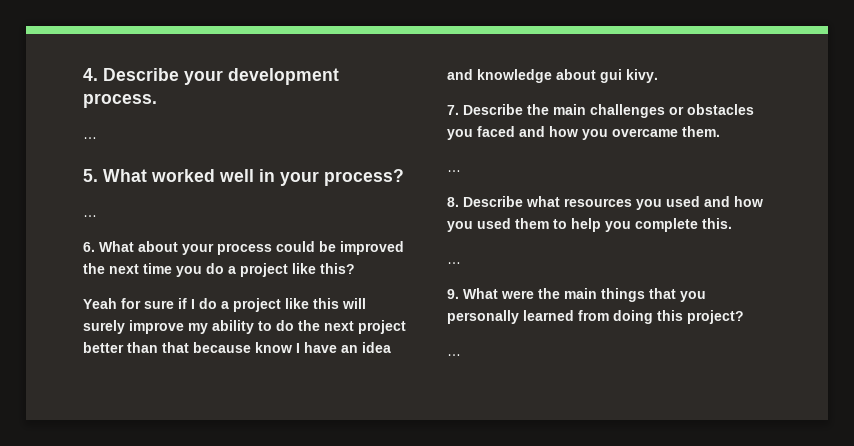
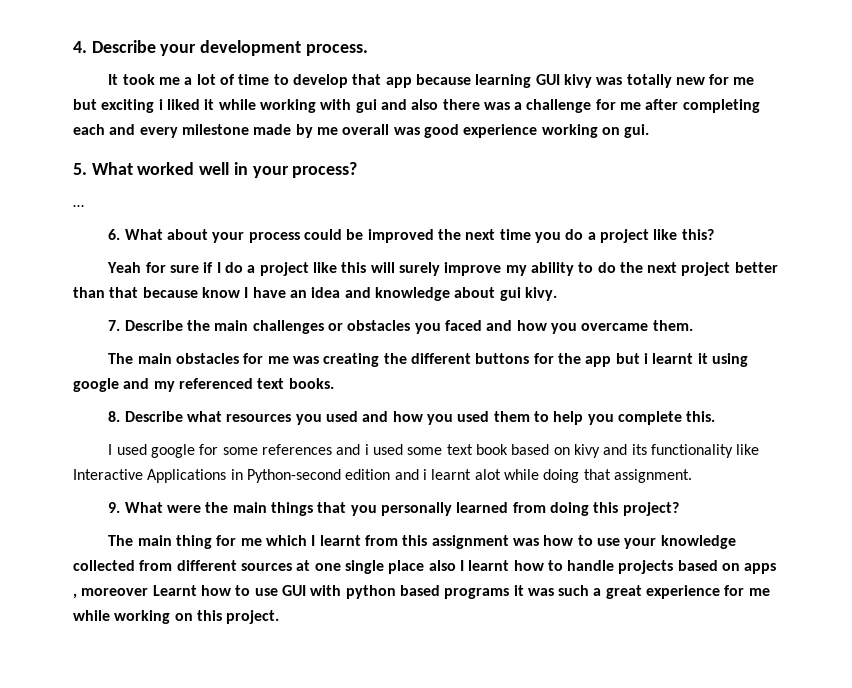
[83,137,97,139] … -> [108,74,755,88] [73,99,760,113] [73,124,650,138] It took me a lot of time to develop that app because learning GUI kivy was totally new for me but exciting i liked it while working with gui and also there was a challenge for me after completing each and every milestone made by me overall was good experience working on gui.
[447,170,461,172] … -> [108,353,748,367] [73,378,334,392] The main obstacles for me was creating the different buttons for the app but i learnt it using google and my referenced text books.
[447,262,461,264] … -> [108,444,760,458] [73,469,692,483] I used google for some references and i used some text book based on kivy and its functionality like Interactive Applications in Python-second edition and i learnt alot while doing that assignment.
[447,354,461,356] … -> [108,535,736,549] [73,560,777,574] [73,585,770,599] [73,610,280,624] The main thing for me which I learnt from this assignment was how to use your knowledge collected from different sources at one single place also I learnt how to handle projects based on apps , moreover Learnt how to use GUI with python based programs it was such a great experience for me while working on this project.

